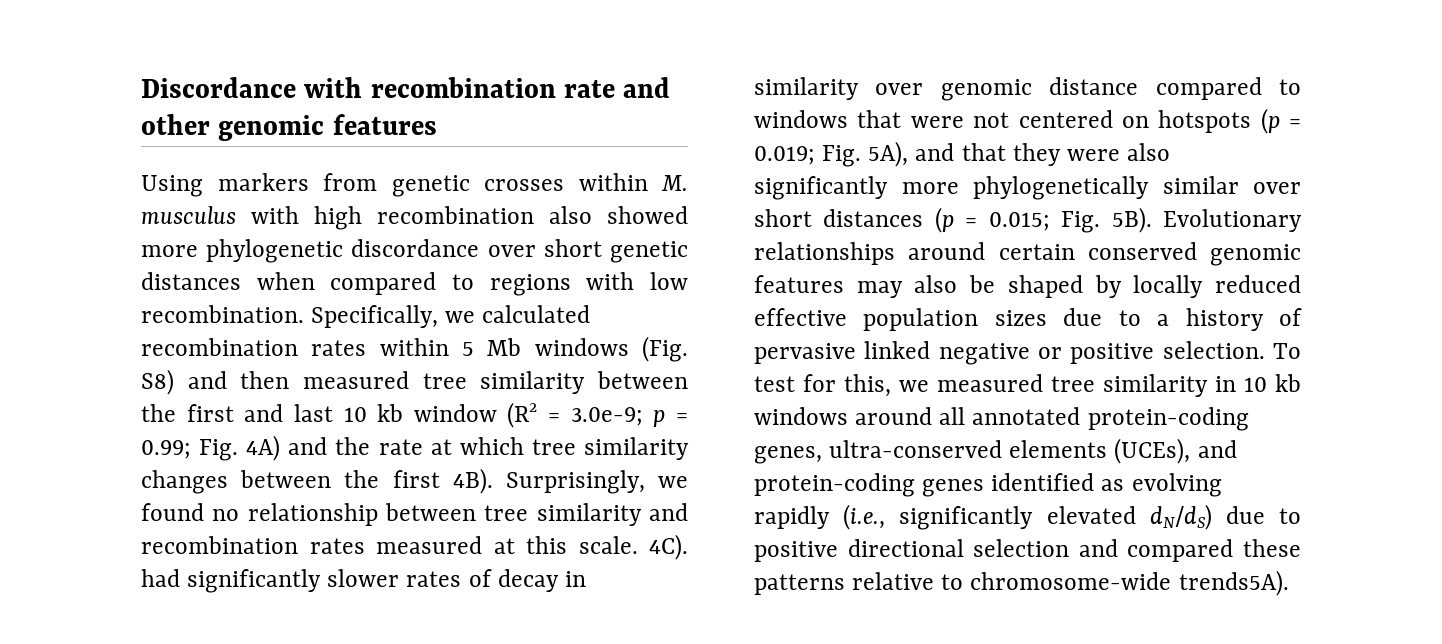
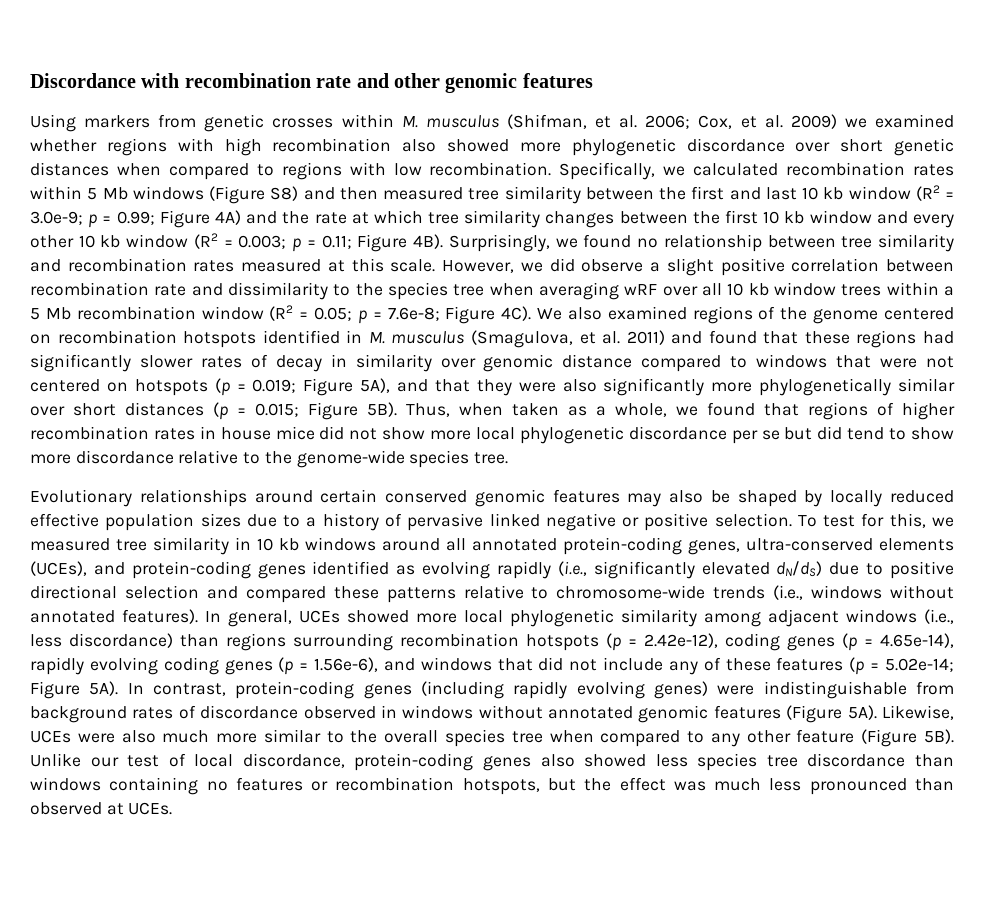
(236, 215) none -> [506,114,955,129] [30,138,167,156] (Shifman, et al. 2006; Cox, et al. 2009) we examined whether regions
[642,336,688,362] (Fig. -> [209,186,265,204] (Figure
[199,439,239,461] Fig. -> [159,210,210,228] Figure
(440, 479) none -> [763,210,954,228] [30,233,408,252] 10 kb window and every other 10 kb window (R2 = 0.003; p = 0.11; Figure
[649,534,688,560] 4C). -> [442,258,955,276] [30,282,955,300] [30,305,955,324] [30,330,917,348] However, we did observe a slight positive correlation between recombination rate and dissimilarity to the species tree when averaging wRF over all 10 kb window trees within a 5 Mb recombination window (R2 = 0.05; p = 7.6e-8; Figure 4C). We also examined regions of the genome centered on recombination hotspots identified in M. musculus (Smagulova, et al. 2011) and found that these regions
[822,145,862,167] Fig. -> [303,378,354,396] Figure
[1061,207,1152,233] Fig. 5B). -> [308,402,955,420] [30,426,955,444] [30,450,509,468] Figure 5B). Thus, when taken as a whole, we found that regions of higher recombination rates in house mice did not show more local phylogenetic discordance per se but did tend to show more discordance relative to the genome-wide species tree. //
[1178,570,1289,596] trends5A). -> [713,585,954,600] [30,609,954,627] [30,633,954,651] [30,657,955,675] [30,681,955,699] [30,705,954,723] [30,729,955,747] [30,753,954,771] [30,777,955,795] [30,802,173,815] trends (i.e., windows without annotated features). In general, UCEs showed more local phylogenetic similarity among adjacent windows (i.e., less discordance) than regions surrounding recombination hotspots (p = 2.42e-12), coding genes (p = 4.65e-14), rapidly evolving coding genes (p = 1.56e-6), and windows that did not include any of these features (p = 5.02e-14; Figure 5A). In contrast, protein-coding genes (including rapidly evolving genes) were indistinguishable from background rates of discordance observed in windows without annotated genomic features (Figure 5A). Likewise, UCEs were also much more similar to the overall species tree when compared to any other feature (Figure 5B). Unlike our test of local discordance, protein-coding genes also showed less species tree discordance than windows containing no features or recombination hotspots, but the effect was much less pronounced than observed at UCEs.

